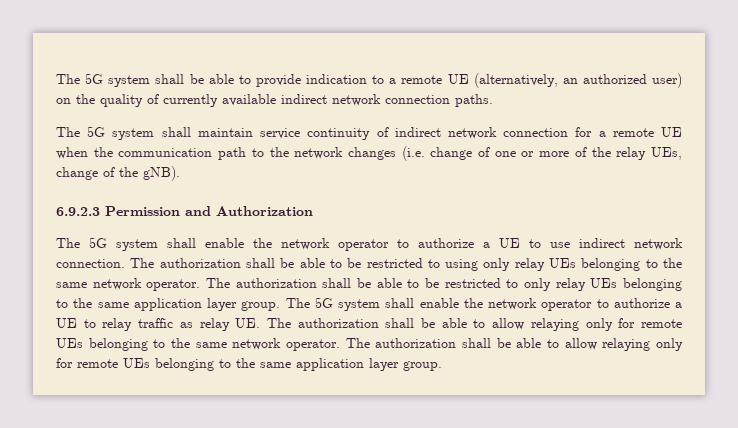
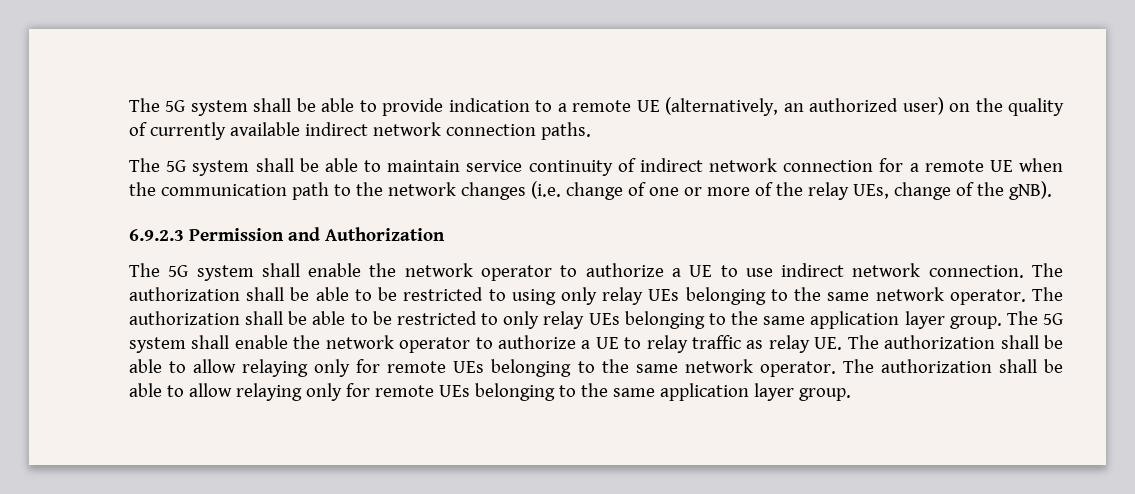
(191, 132) none -> [299,158,381,172] be able to

